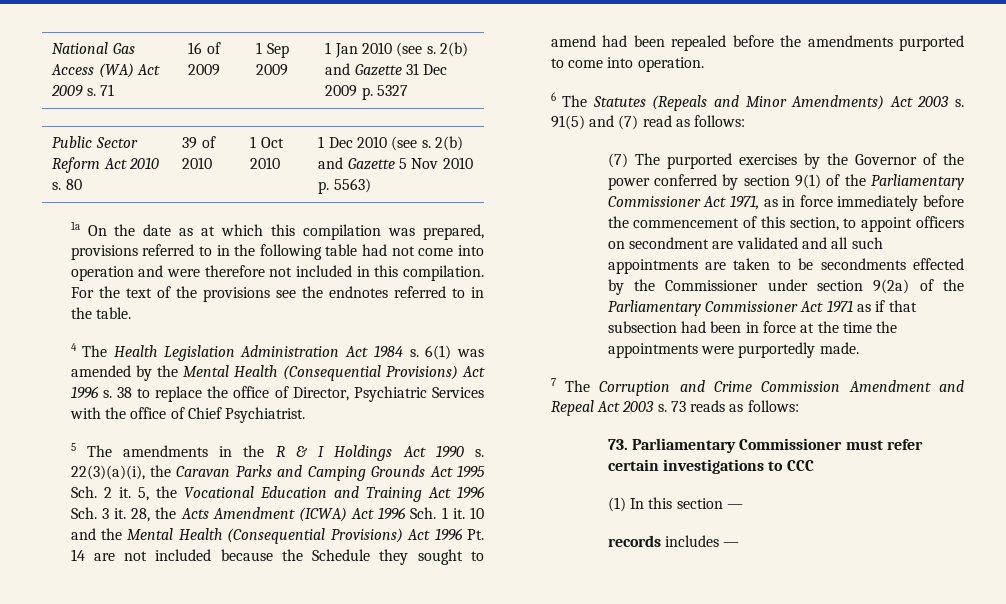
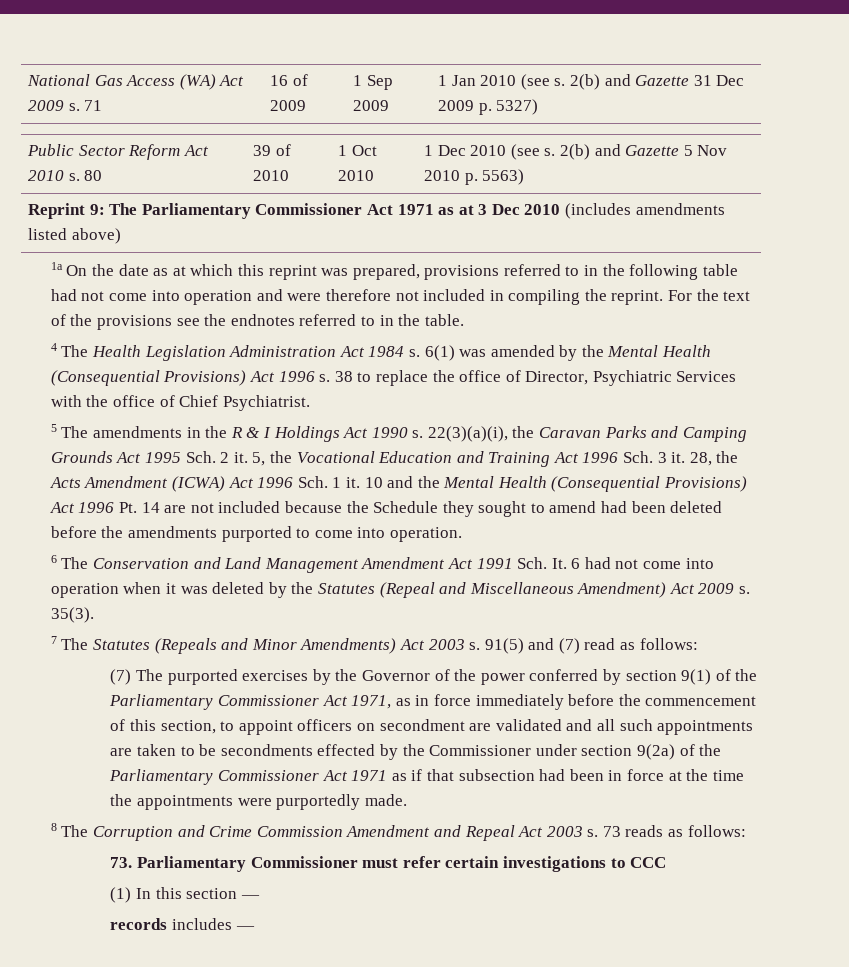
[376,85,408,96] 5327 -> [496,99,539,115] 5327)
(371, 185) none -> [27,203,725,219] [27,228,121,244] // Reprint 9: The Parliamentary Commissioner Act 1971 as at 3 Dec 2010 (includes amendments listed above)
[303,224,382,240] compilation -> [268,265,317,280] reprint
[374,265,485,281] this compilation. -> [508,289,664,305] compiling the reprint.
[671,35,727,51] repealed -> [670,501,723,513] deleted
(588, 101) none -> [92,557,714,573] [50,582,751,598] [50,607,94,623] [50,636,89,650] Conservation and Land Management Amendment Act 1991 Sch. It. 6 had not come into operation when it was deleted by the Statutes (Repeal and Miscellaneous Amendment) Act 2009 s. 35(3). // 7 The
[550,378,556,386] 7 -> [50,823,57,831] 8

